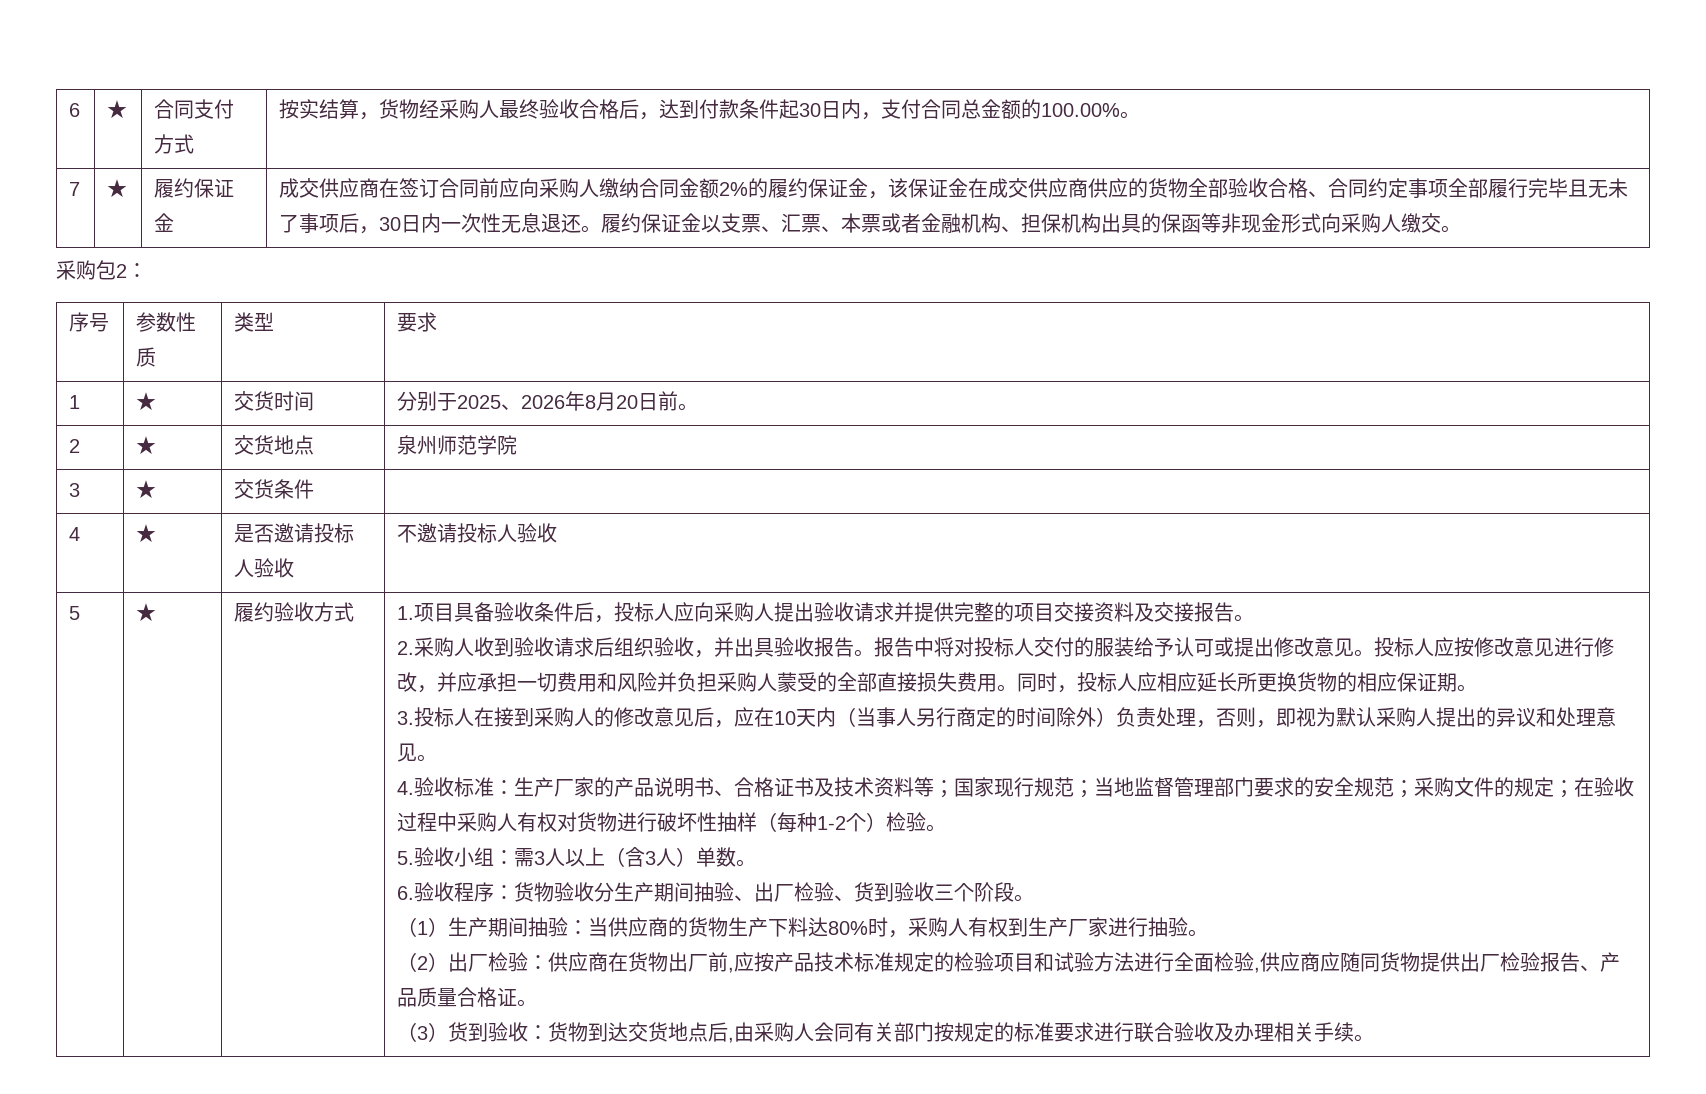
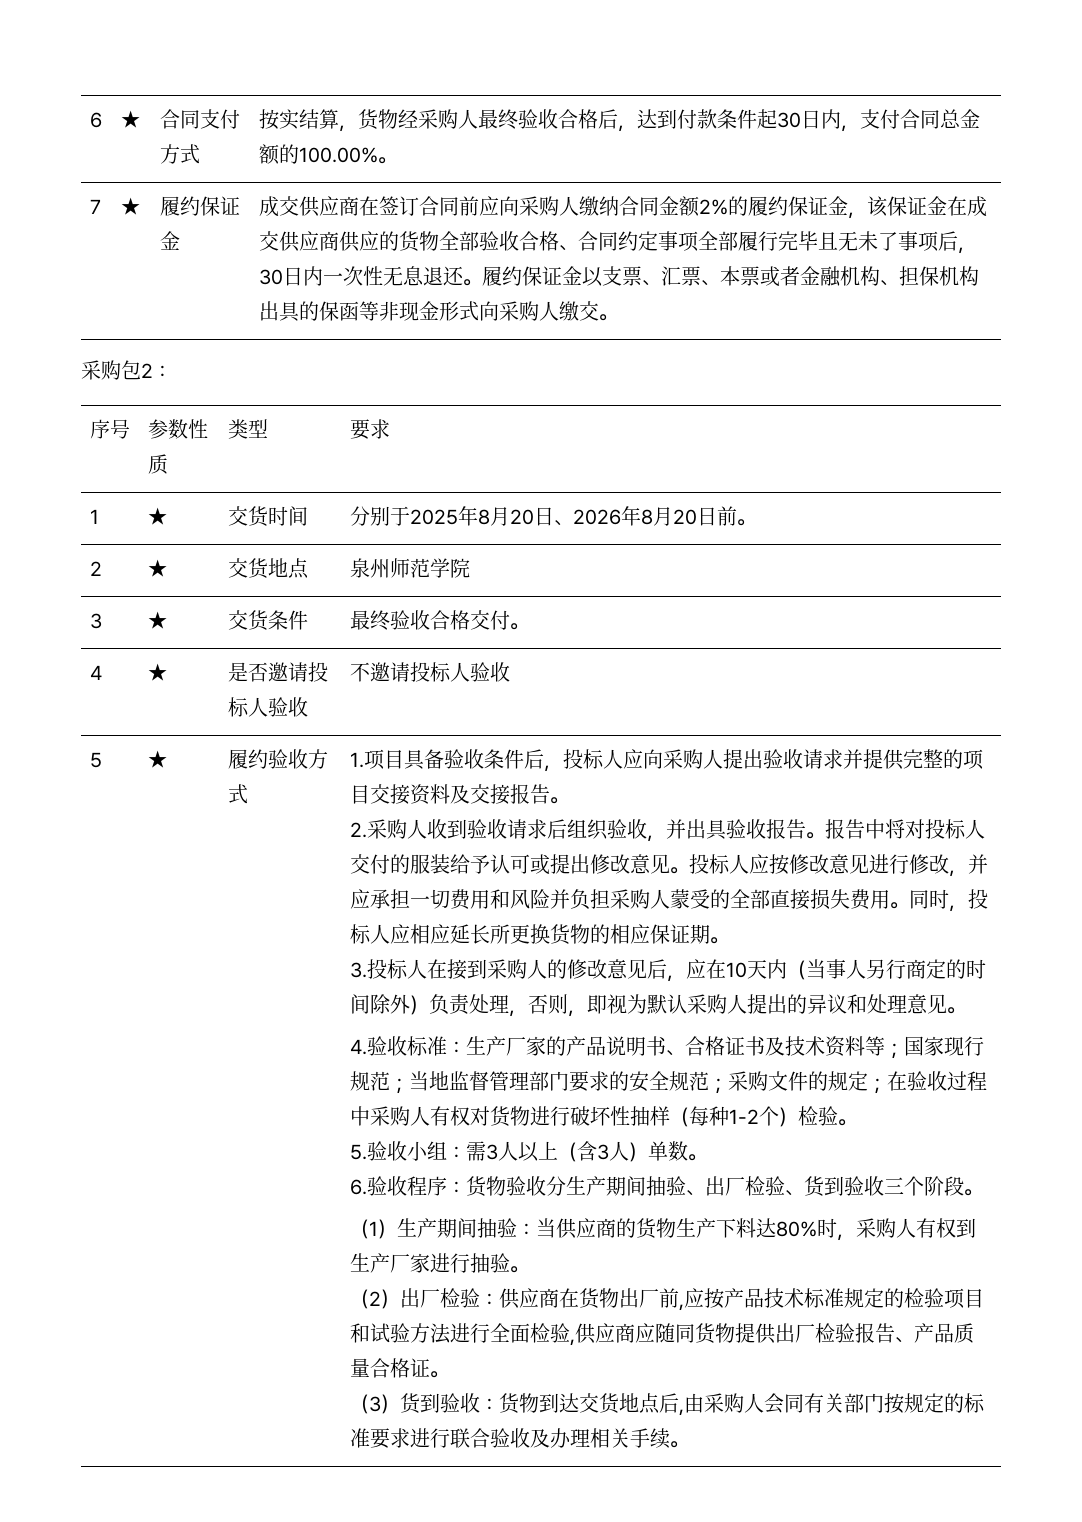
(502, 402) none -> [458,506,555,526] 年8月20日
(315, 489) none -> [350,610,530,631] 最终验收合格交付。

